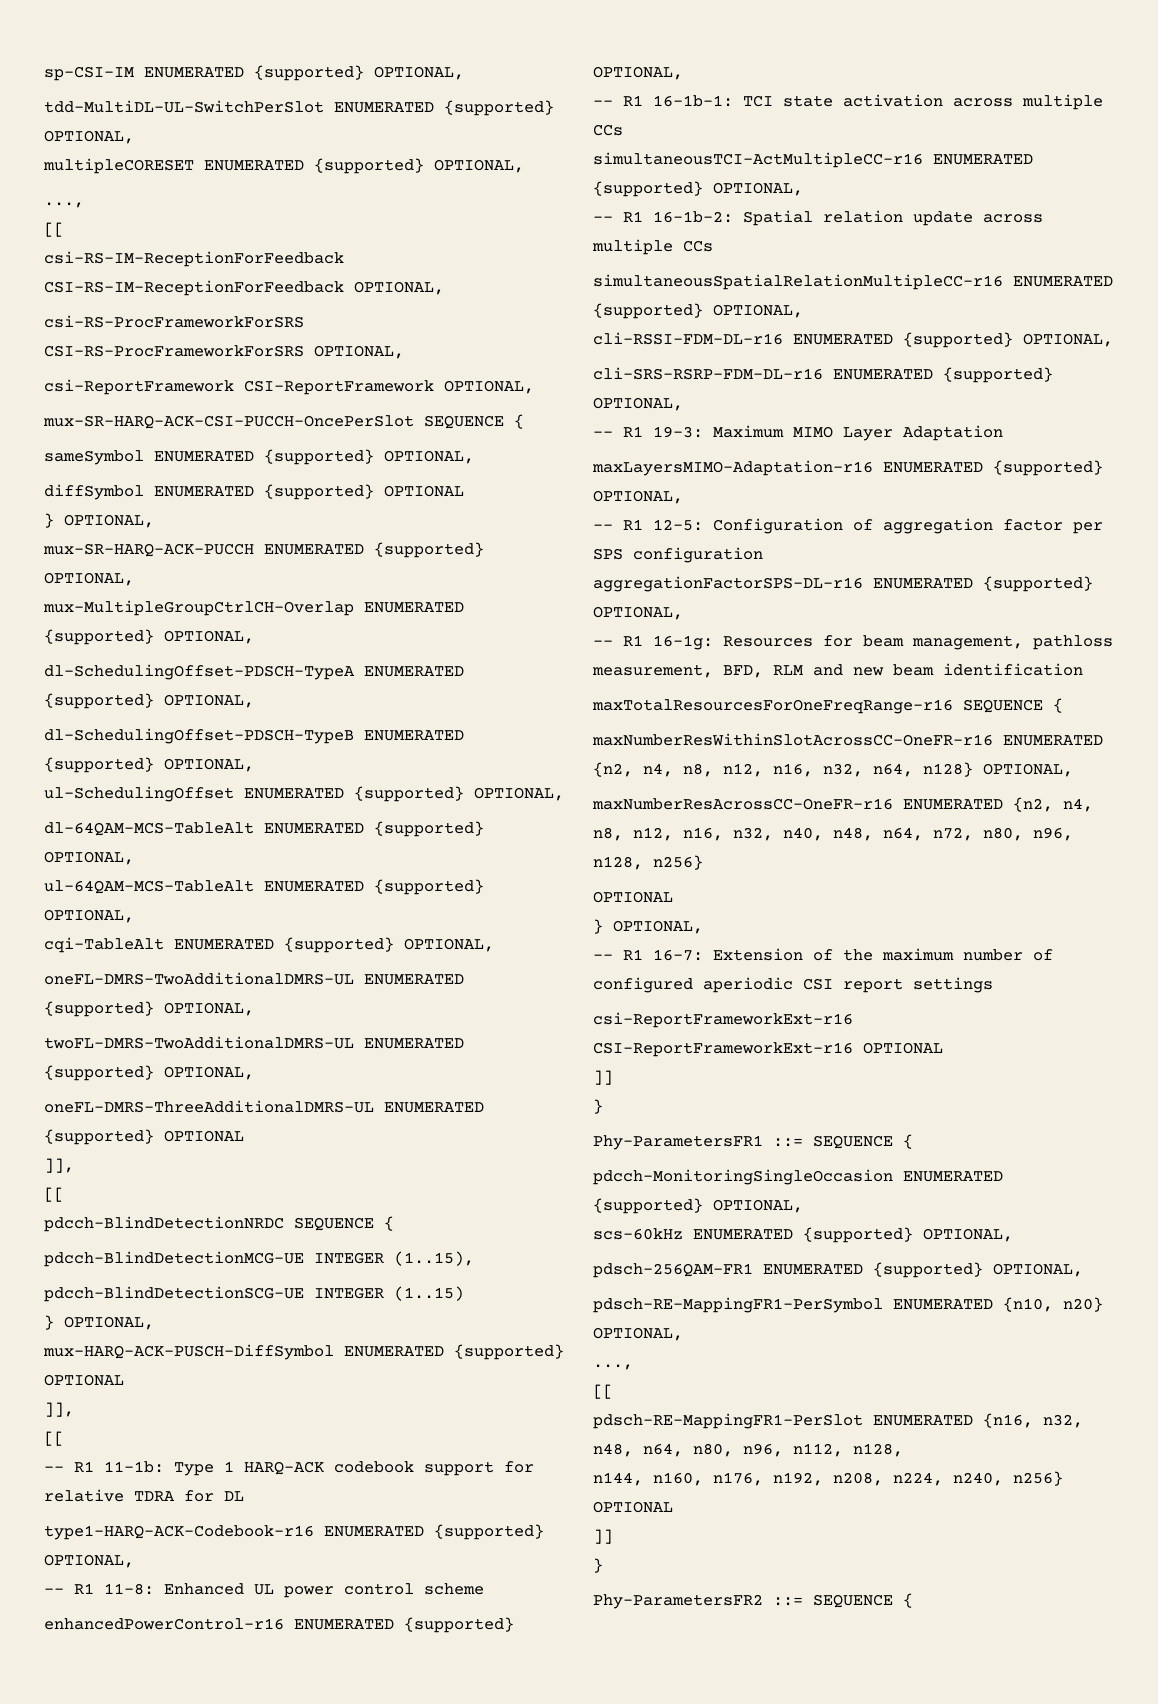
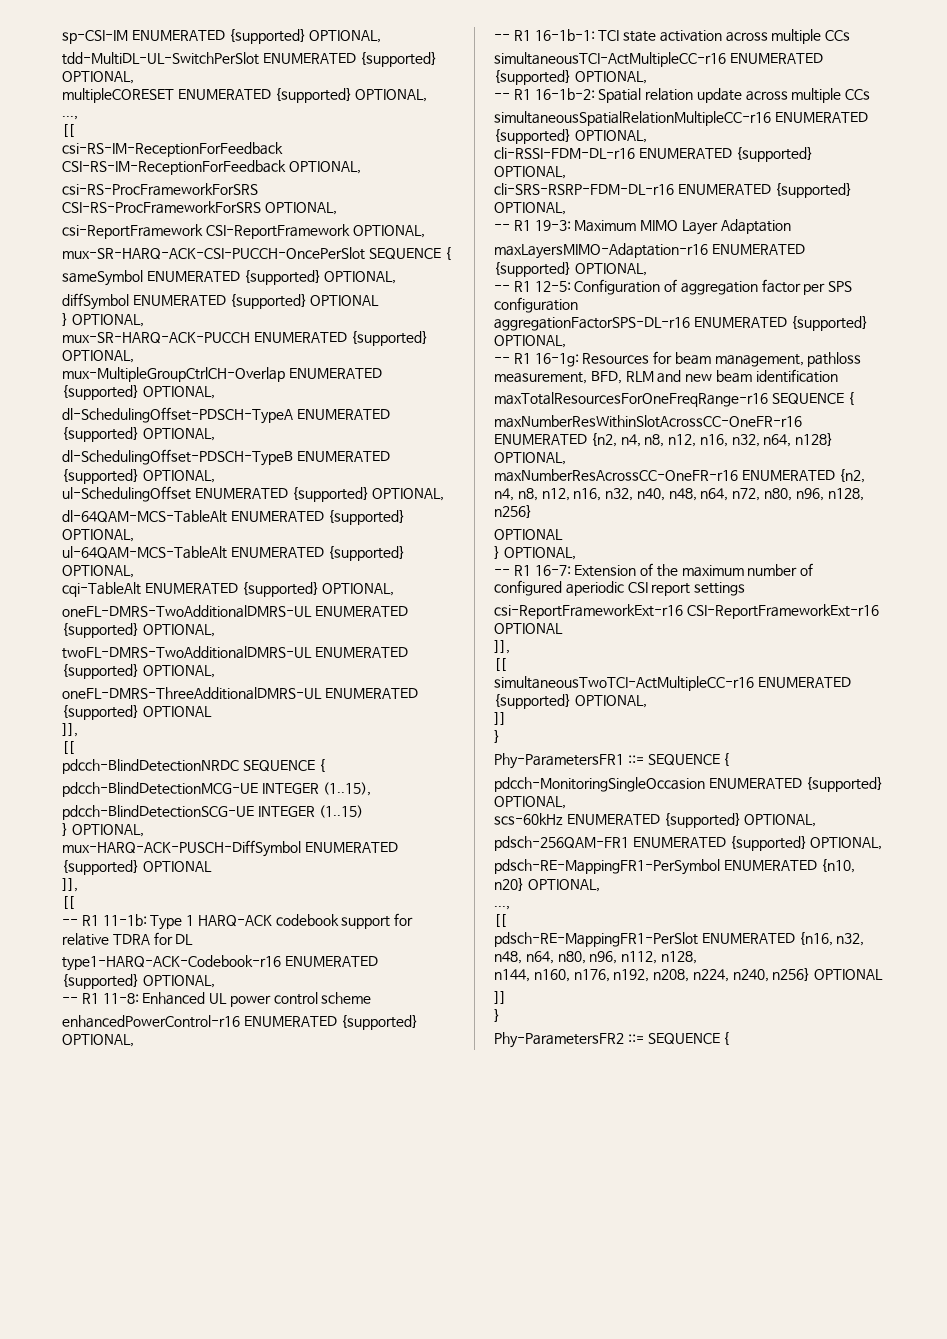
(943, 1048) none -> [494,640,510,654] [494,658,506,671] [494,676,851,691] [494,694,647,709] // ]], // [[ // simultaneousTwoTCI-ActMultipleCC-r16 ENUMERATED {supported} OPTIONAL,

